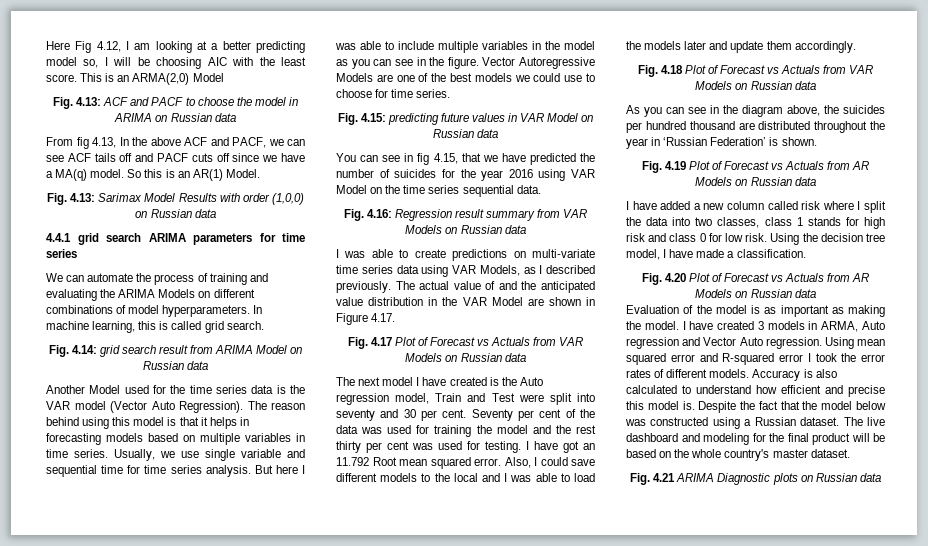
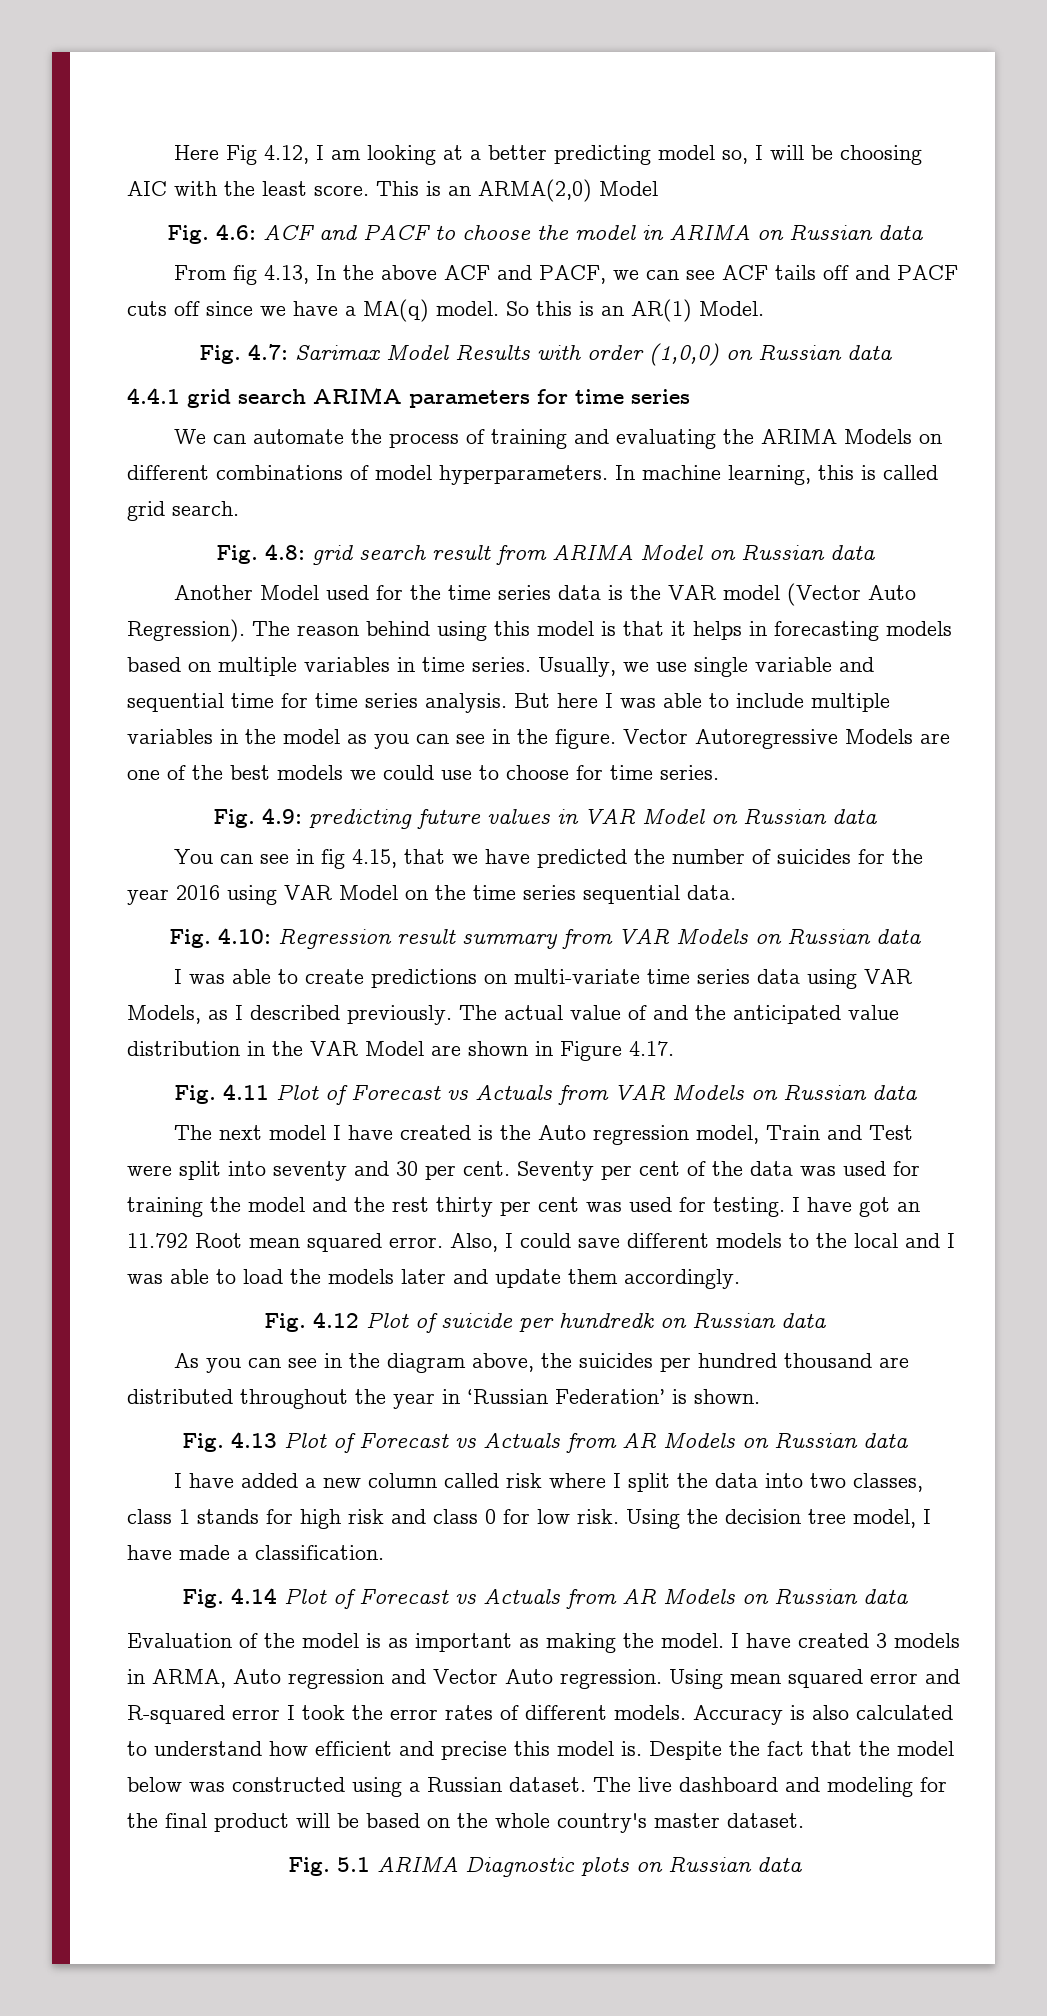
[76,97,102,106] 4.13: -> [216,224,256,240] 4.6:
[70,193,96,202] 4.13: -> [247,344,288,360] 4.7:
[71,345,97,354] 4.14: -> [264,544,305,560] 4.8:
[360,113,386,122] 4.15: -> [262,808,302,824] 4.9:
[366,209,392,218] 4.16: -> [218,928,271,944] 4.10:
[370,337,392,346] 4.17 -> [222,1084,269,1100] 4.11
[660,65,874,74] [695,81,733,90] 4.18 Plot of Forecast vs Actuals from VAR Models -> [313,1312,654,1333] 4.12 Plot of suicide per hundredk
[664,161,686,170] 4.19 -> [231,1432,277,1448] 4.13
[664,273,686,282] 4.20 -> [231,1588,277,1604] 4.14
[653,473,676,482] 4.21 -> [337,1857,370,1872] 5.1

